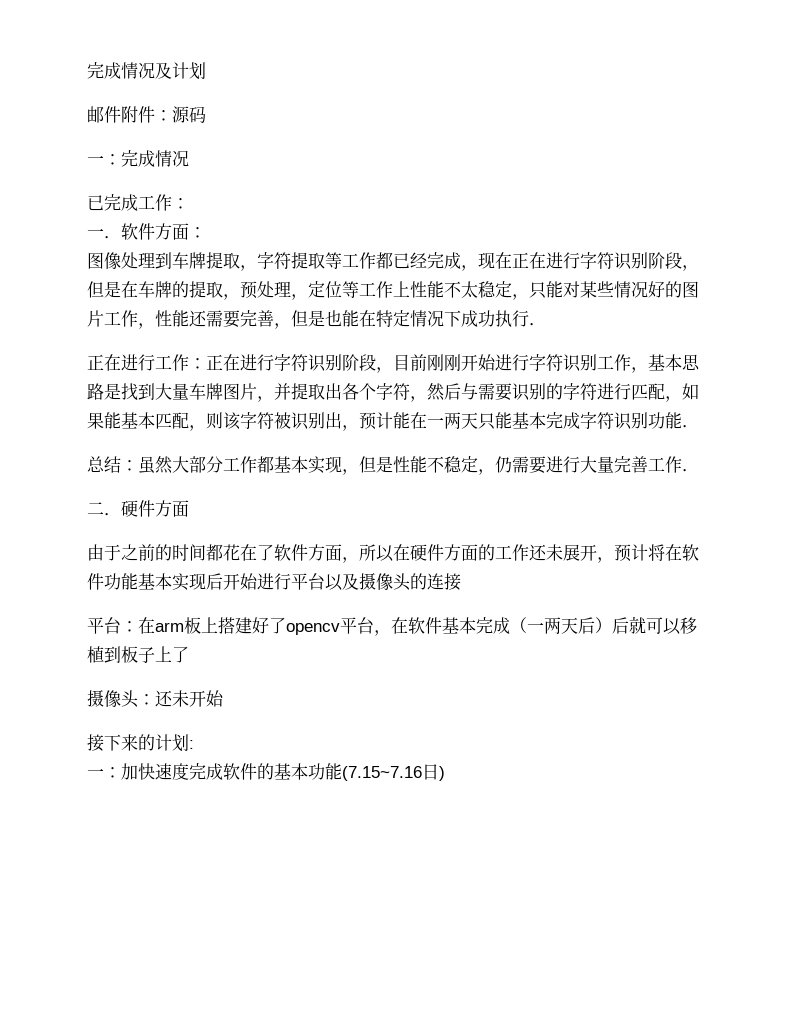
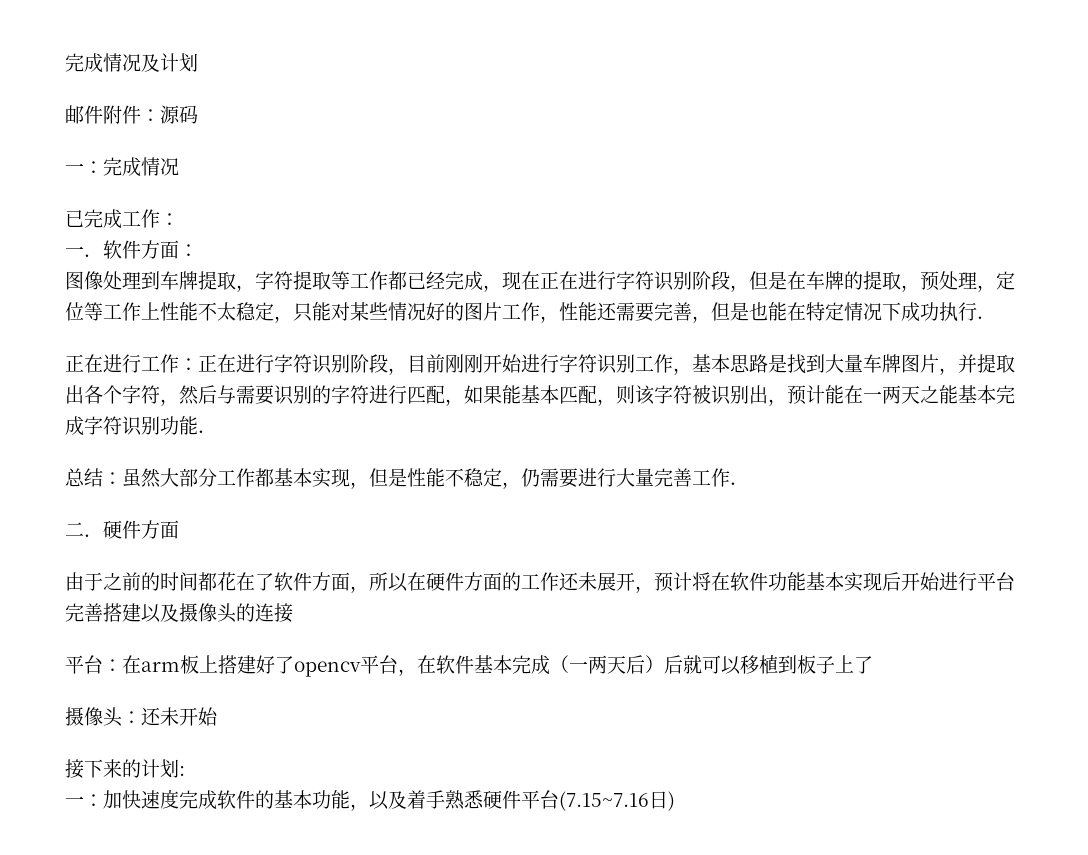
[478,413,495,430] 只 -> [920,385,939,403] 之
(325, 581) none -> [65,603,141,622] 完善搭建
(342, 771) none -> [350,790,559,811] ，以及着手熟悉硬件平台

